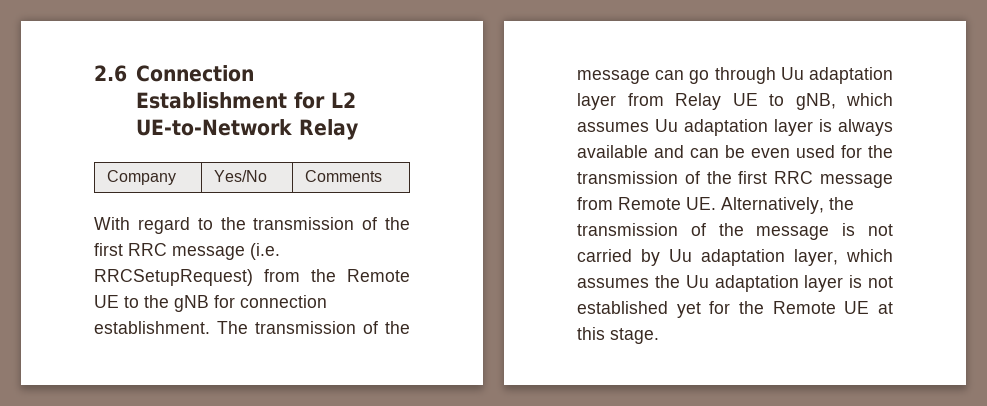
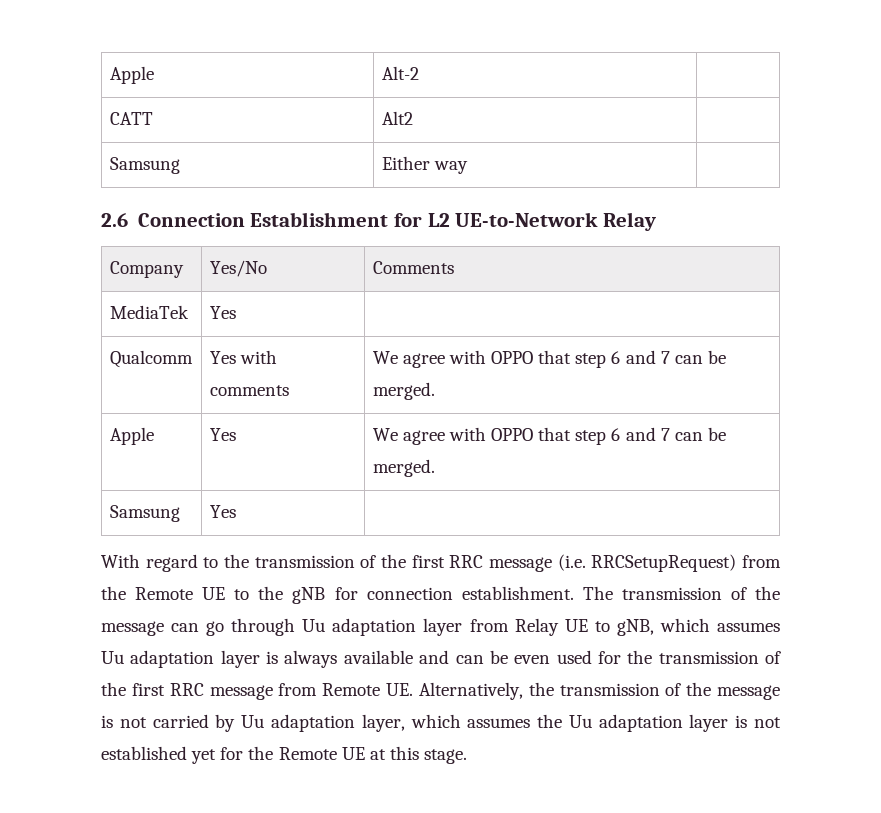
(94, 73) none -> [109,66,154,84] [381,66,419,80] [109,112,153,125] [381,111,413,125] [109,157,180,174] [381,156,468,174] Apple | Alt-2 | // CATT | Alt2 | // Samsung | Either way | //
(383, 176) none -> [109,305,189,319] [209,306,236,319] [109,350,193,368] [209,350,277,364] [209,385,289,396] [372,350,726,368] [372,382,435,400] [109,427,154,445] [209,428,236,441] [372,427,726,445] [372,459,435,477] [109,505,180,522] [209,505,236,518] // MediaTek | Yes | // Qualcomm | Yes with comments | We agree with OPPO that step 6 and 7 can be merged. // Apple | Yes | We agree with OPPO that step 6 and 7 can be merged. // Samsung | Yes |

